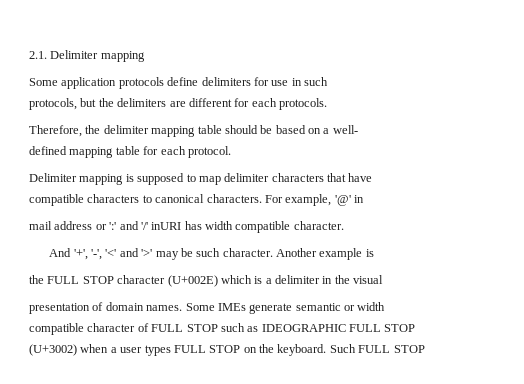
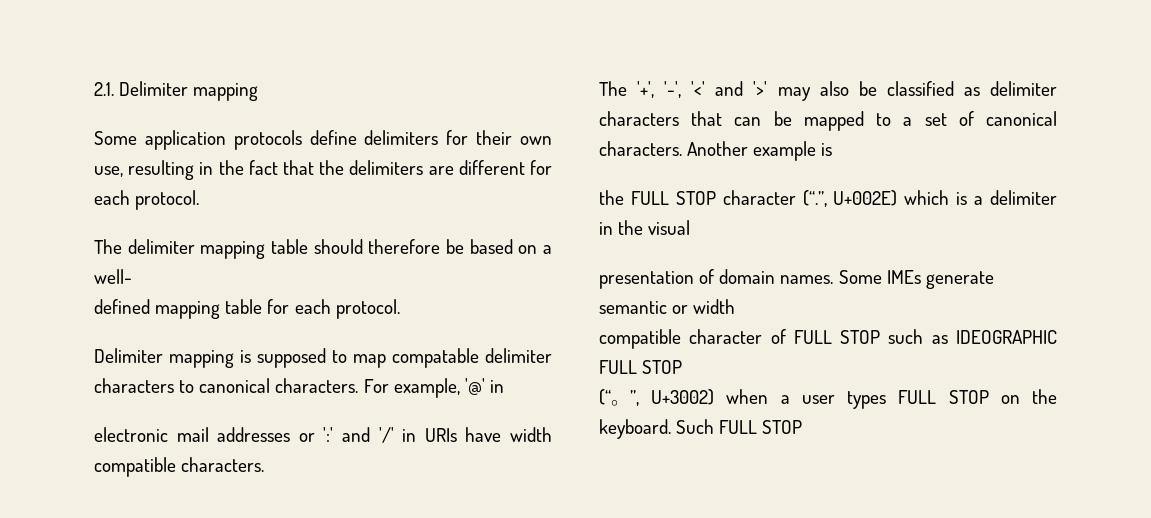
[271,77,328,86] [29,98,97,110] use in such // protocols, but -> [476,130,553,145] [94,160,314,180] their own use, resulting in the fact that
[279,98,327,110] [29,125,101,137] protocols. // Therefore, the -> [135,190,200,210] [94,239,122,254] protocol. // The
(258, 129) none -> [368,239,441,254] therefore
[224,173,373,182] [29,194,140,206] delimiter characters that have // compatible characters -> [392,348,552,368] [94,378,174,393] compatable delimiter characters
[29,221,93,230] mail address -> [94,427,291,442] electronic mail addresses
[151,221,344,233] [49,248,72,257] inURI has width compatible character. // And -> [402,427,552,442] [94,457,265,477] [599,81,627,96] in URIs have width compatible characters. // The
[180,248,273,257] be such character. -> [819,81,1057,96] [599,111,1057,131] [599,141,682,156] also be classified as delimiter characters that can be mapped to a set of canonical characters.
[167,275,218,287] (U+002E) -> [802,190,898,207] (“.”, U+002E)
[29,344,77,356] (U+3002) -> [599,389,715,406] (“。”, U+3002)

